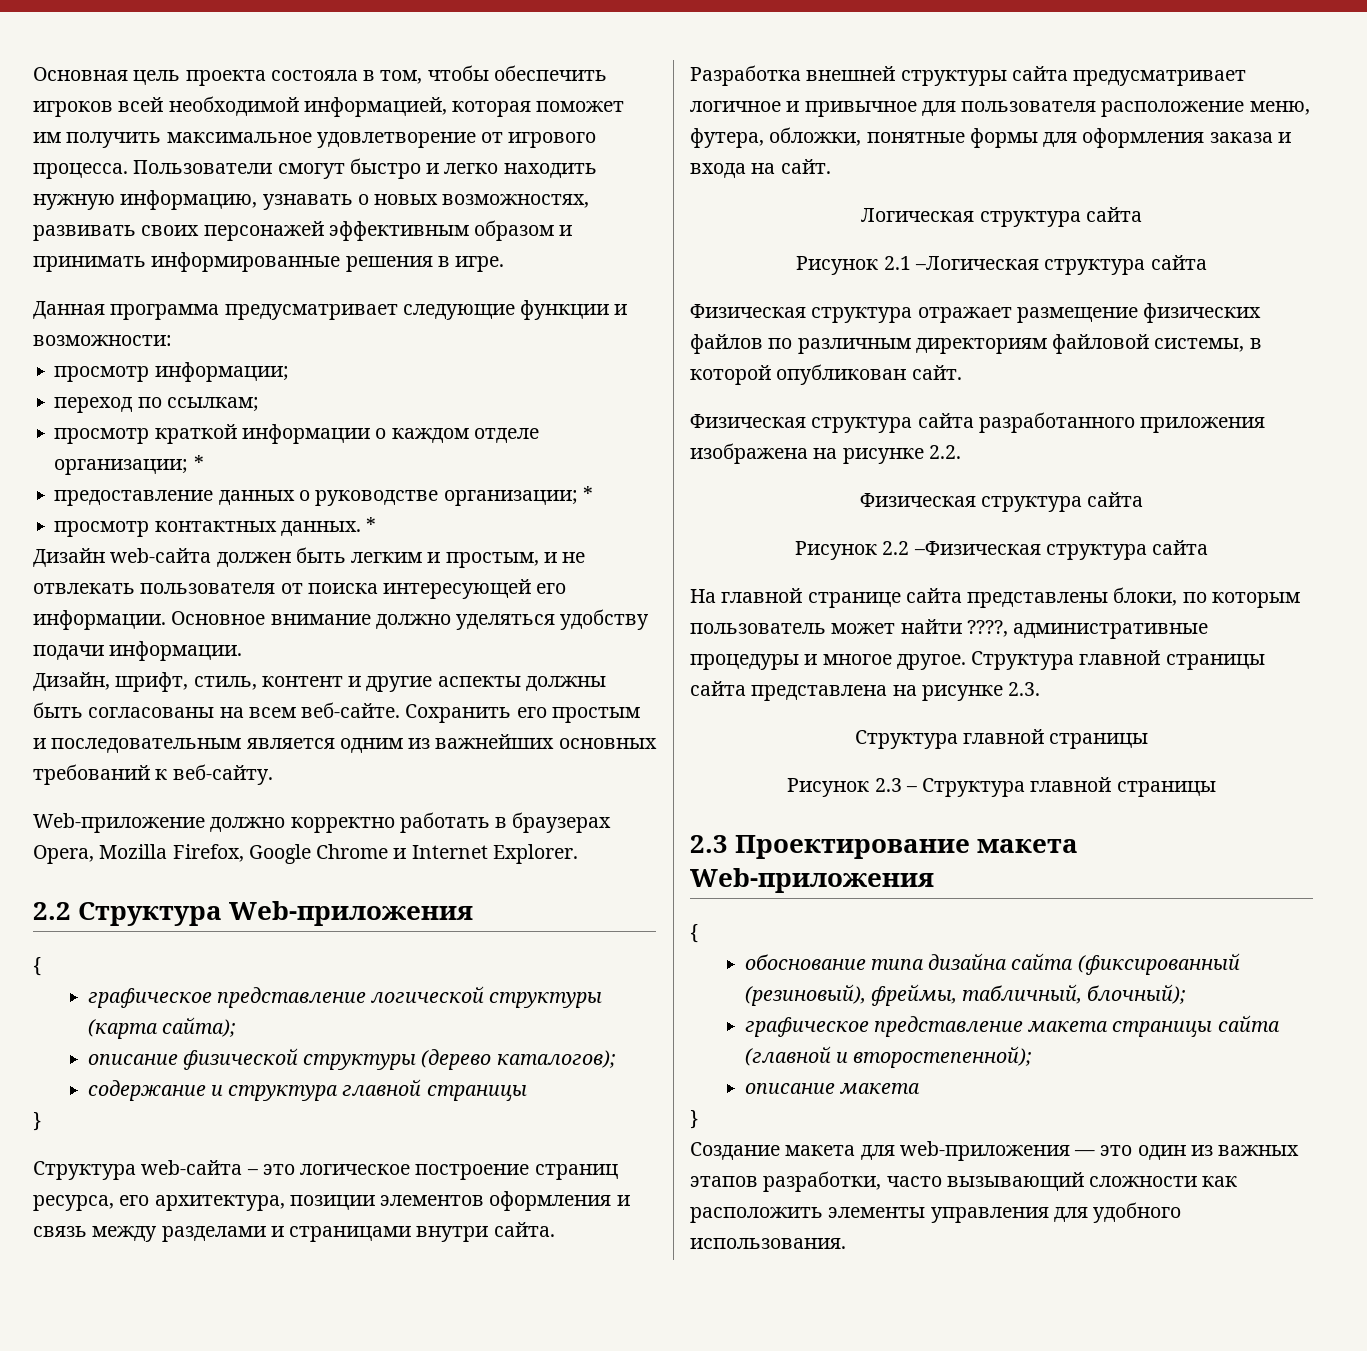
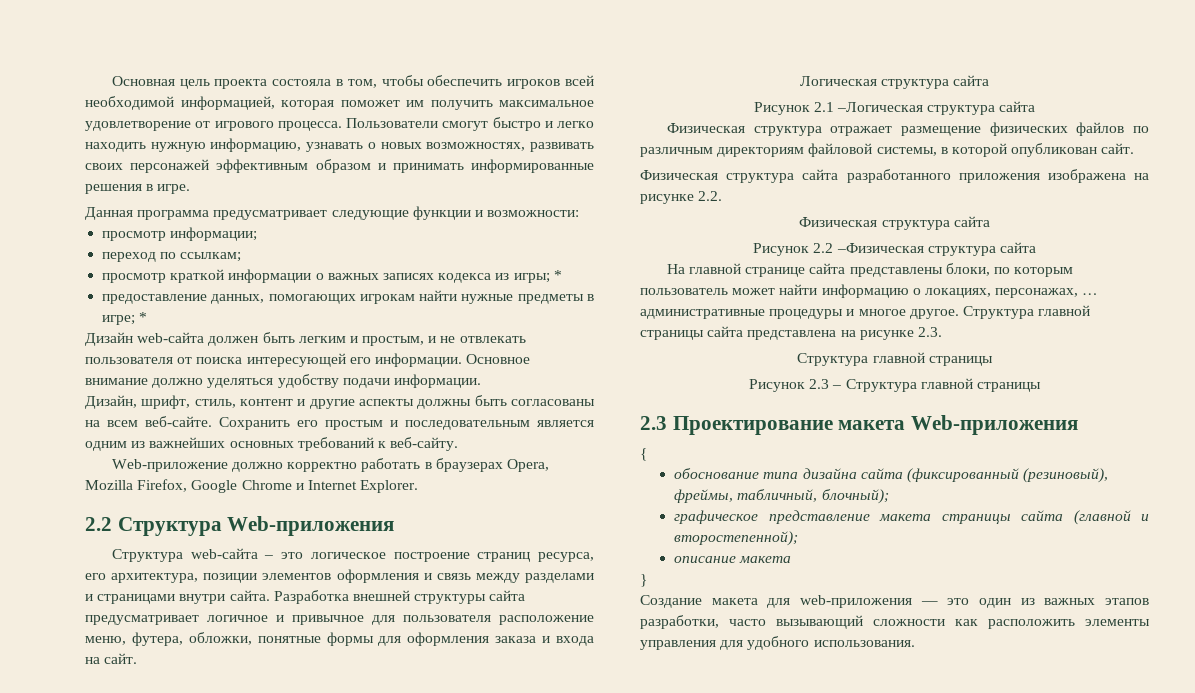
[391,428,539,443] [54,455,204,475] [54,486,593,506] [54,521,361,537] каждом отделе организации; * // предоставление данных о руководстве организации; * // просмотр контактных данных. -> [327,270,562,283] [102,290,594,304] [102,315,136,325] важных записях кодекса из игры; * // предоставление данных, помогающих игрокам найти нужные предметы в игре;
[33,957,41,976] [87,986,603,1008] [87,1017,236,1039] [87,1048,616,1070] [87,1079,527,1101] [33,1112,41,1131] // { // графическое представление логической структуры (карта сайта); // описание физической структуры (дерево каталогов); // содержание и структура главной страницы // } -> (395, 526) none
[966,620,1008,637] ????, -> [821,284,1099,298] информацию о локациях, персонажах, …

